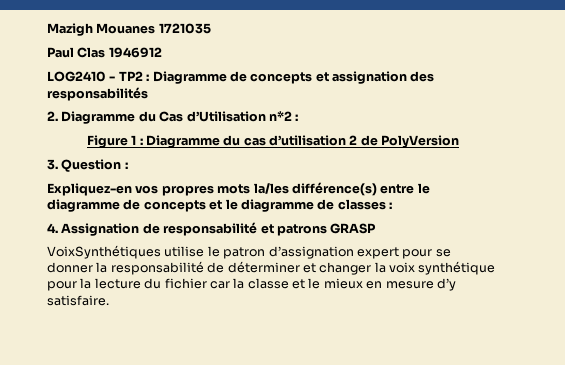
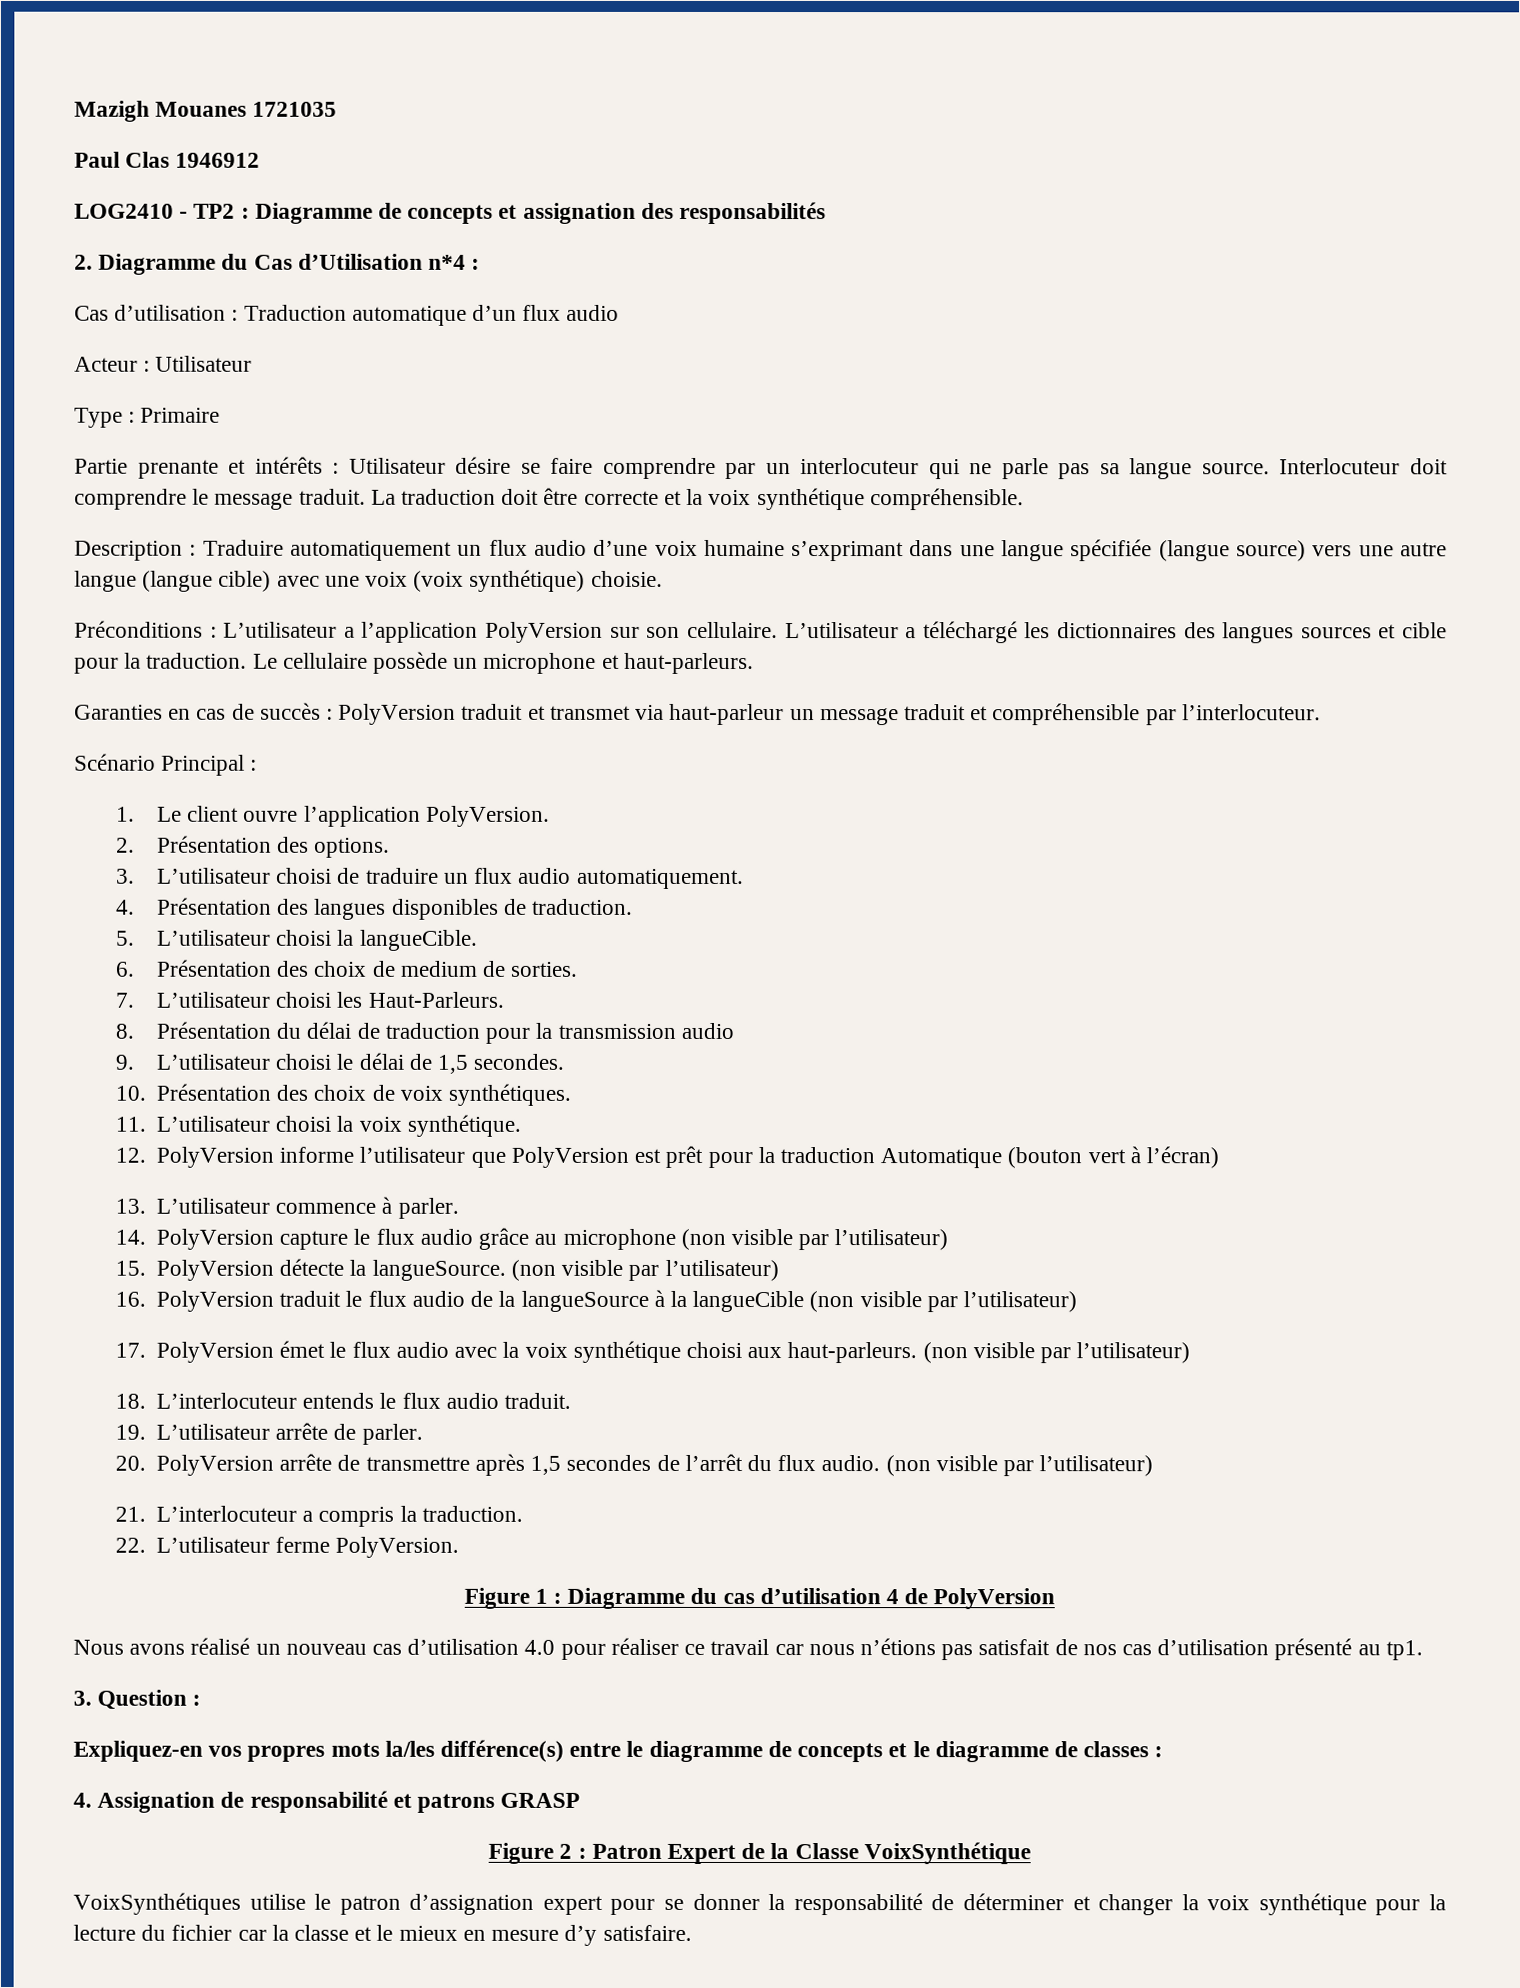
[268,111,299,121] n*2 : -> [428,254,481,270] [74,304,620,326] [74,355,253,372] [74,407,221,428] [74,456,1449,480] [74,487,1024,511] [74,539,1447,562] [74,569,663,592] [74,620,1447,644] [74,651,754,674] [74,702,1321,726] [74,753,258,776] [115,805,550,827] [115,835,391,858] [115,867,744,889] [115,897,634,920] [115,929,478,951] [115,959,579,977] [114,991,505,1008] [114,1021,734,1044] [114,1052,565,1074] [114,1083,572,1106] [114,1114,521,1137] [114,1145,1220,1169] [114,1196,459,1219] [114,1227,949,1251] [114,1258,779,1282] [114,1289,1078,1313] [114,1340,1191,1364] [114,1392,572,1409] [114,1422,423,1445] [114,1453,1154,1477] [114,1505,523,1527] [114,1536,460,1558] n*4 : // Cas d’utilisation : Traduction automatique d’un flux audio // Acteur : Utilisateur // Type : Primaire // Partie prenante et intérêts : Utilisateur désire se faire comprendre par un interlocuteur qui ne parle pas sa langue source. Interlocuteur doit comprendre le message traduit. La traduction doit être correcte et la voix synthétique compréhensible. // Description : Traduire automatiquement un flux audio d’une voix humaine s’exprimant dans une langue spécifiée (langue source) vers une autre langue (langue cible) avec une voix (voix synthétique) choisie. // Préconditions : L’utilisateur a l’application PolyVersion sur son cellulaire. L’utilisateur a téléchargé les dictionnaires des langues sources et cible pour la traduction. Le cellulaire possède un microphone et haut-parleurs. // Garanties en cas de succès : PolyVersion traduit et transmet via haut-parleur un message traduit et compréhensible par l’interlocuteur. // Scénario Principal : // 1. Le client ouvre l’application PolyVersion. // 2. Présentation des options. // 3. L’utilisateur choisi de traduire un flux audio automatiquement. // 4. Présentation des langues disponibles de traduction. // 5. L’utilisateur choisi la langueCible. // 6. Présentation des choix de medium de sorties. // 7. L’utilisateur choisi les Haut-Parleurs. // 8. Présentation du délai de traduction pour la transmission audio // 9. L’utilisateur choisi le délai de 1,5 secondes. // 10. Présentation des choix de voix synthétiques. // 11. L’utilisateur choisi la voix synthétique. // 12. PolyVersion informe l’utilisateur que PolyVersion est prêt pour la traduction Automatique (bouton vert à l’écran) // 13. L’utilisateur commence à parler. // 14. PolyVersion capture le flux audio grâce au microphone (non visible par l’utilisateur) // 15. PolyVersion détecte la langueSource. (non visible par l’utilisateur) // 16. PolyVersion traduit le flux audio de la langueSource à la langueCible (non visible par l’utilisateur) // 17. PolyVersion émet le flux audio avec la voix synthétique choisi aux haut-parleurs. (non visible par l’utilisateur) // 18. L’interlocuteur entends le flux audio traduit. // 19. L’utilisateur arrête de parler. // 20. PolyVersion arrête de transmettre après 1,5 secondes de l’arrêt du flux audio. (non visible par l’utilisateur) // 21. L’interlocuteur a compris la traduction. // 22. L’utilisateur ferme PolyVersion.
[349,135,358,145] 2 -> [886,1589,900,1605] 4
(460, 141) none -> [73,1637,1423,1661] // Nous avons réalisé un nouveau cas d’utilisation 4.0 pour réaliser ce travail car nous n’étions pas satisfait de nos cas d’utilisation présenté au tp1.
(377, 228) none -> [488,1842,1031,1865] // Figure 2 : Patron Expert de la Classe VoixSynthétique

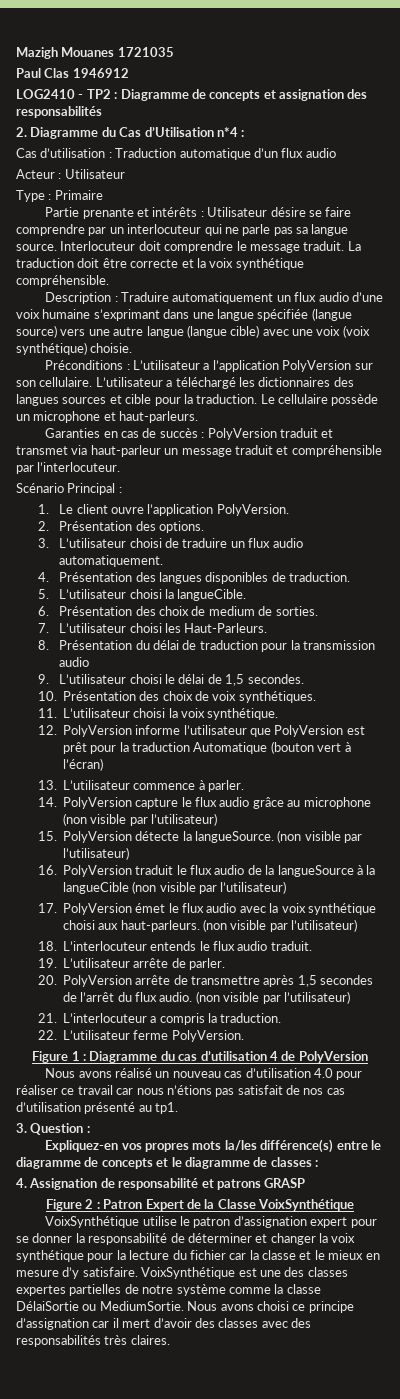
[73,1892,241,1915] VoixSynthétiques -> [45,1216,140,1228] VoixSynthétique
(692, 1932) none -> [141,1267,348,1279] [16,1284,321,1296] [16,1301,354,1313] [16,1318,311,1330] [16,1335,170,1347] VoixSynthétique est une des classes expertes partielles de notre système comme la classe DélaiSortie ou MediumSortie. Nous avons choisi ce principe d’assignation car il mert d’avoir des classes avec des responsabilités très claires.

